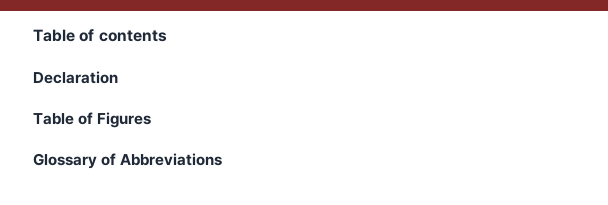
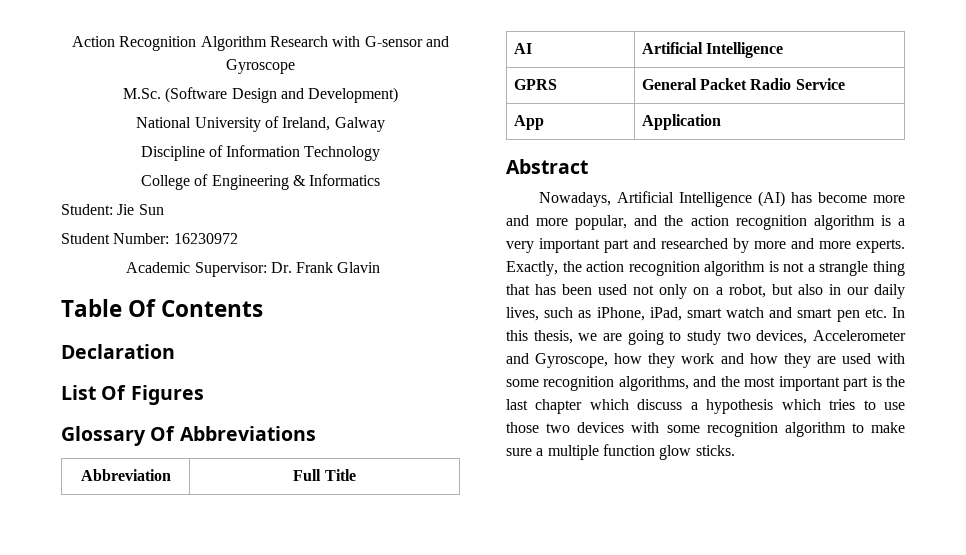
[33,29,167,42] Table of contents -> [72,36,449,51] [226,59,295,74] [122,87,399,103] [136,116,385,132] [140,145,381,161] [140,174,381,190] [61,204,164,215] [61,233,238,244] [126,262,381,277] [61,299,264,317] Action Recognition Algorithm Research with G-sensor and Gyroscope // M.Sc. (Software Design and Development) // National University of Ireland, Galway // Discipline of Information Technology // College of Engineering & Informatics // Student: Jie Sun // Student Number: 16230972 // Academic Supervisor: Dr. Frank Glavin // Table Of Contents
[33,112,94,125] Table of -> [61,385,127,400] List Of
[101,153,117,166] of -> [150,426,176,441] Of
(223, 159) none -> [80,469,171,481] [293,469,356,481] [513,43,532,54] [641,42,783,58] [513,79,557,90] [641,78,845,90] [513,115,544,130] [641,114,721,130] [506,159,588,174] [539,191,905,207] [506,215,905,230] [506,238,905,253] [506,261,905,276] [506,284,905,299] [506,307,905,322] [506,330,906,345] [506,353,905,368] [506,376,906,391] [506,399,906,414] [506,422,905,437] [506,444,735,460] // Abbreviation | Full Title // AI | Artificial Intelligence // GPRS | General Packet Radio Service // App | Application // Abstract // Nowadays, Artificial Intelligence (AI) has become more and more popular, and the action recognition algorithm is a very important part and researched by more and more experts. Exactly, the action recognition algorithm is not a strangle thing that has been used not only on a robot, but also in our daily lives, such as iPhone, iPad, smart watch and smart pen etc. In this thesis, we are going to study two devices, Accelerometer and Gyroscope, how they work and how they are used with some recognition algorithms, and the most important part is the last chapter which discuss a hypothesis which tries to use those two devices with some recognition algorithm to make sure a multiple function glow sticks.

